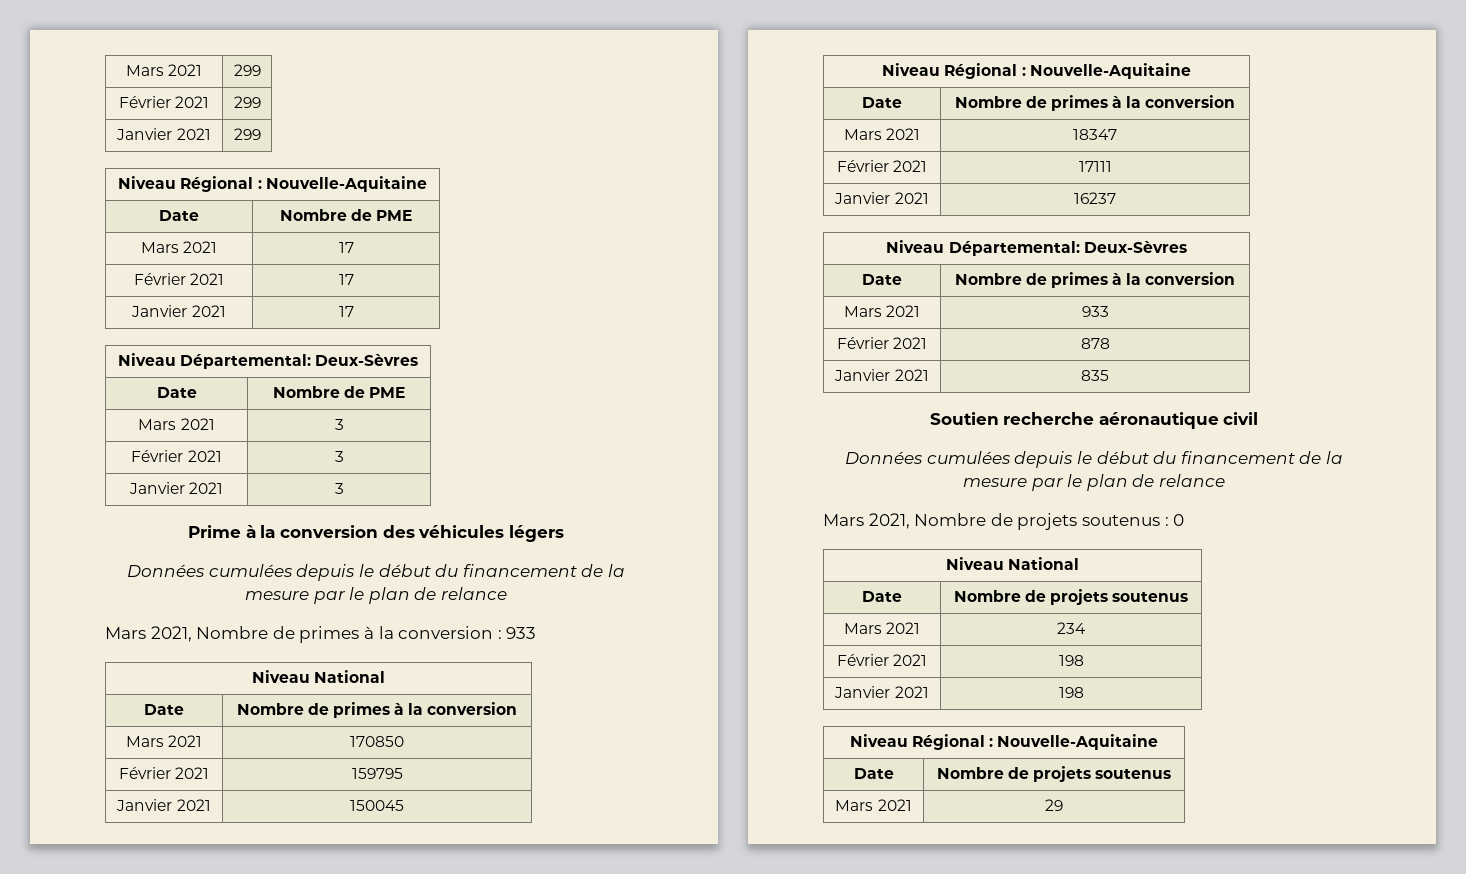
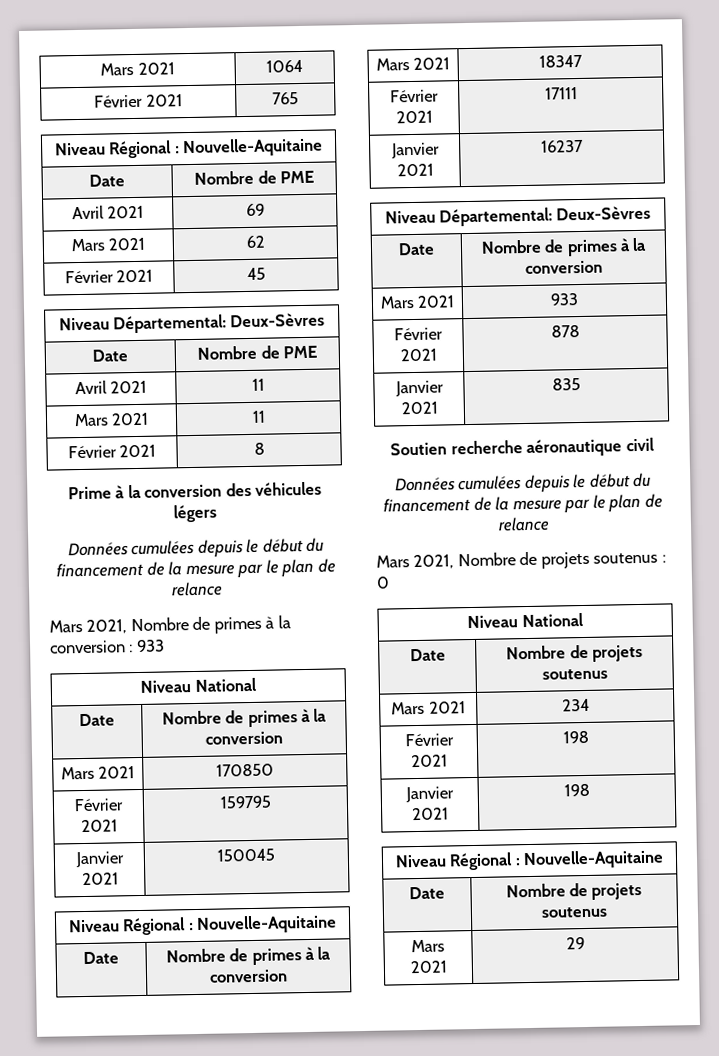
[125,64,203,76] [233,64,261,76] [118,96,210,108] [233,96,261,108] [116,128,211,140] [233,128,261,140] Mars 2021 | 299 // Février 2021 | 299 // Janvier 2021 | 299 -> [100,62,175,76] [266,59,303,73] [94,94,183,108] [272,92,299,105] Mars 2021 | 1064 // Février 2021 | 765
[140,241,218,253] [338,242,354,253] [133,273,225,285] [338,274,354,285] [131,305,226,317] [338,306,354,317] // Mars 2021 | 17 // Février 2021 | 17 // Janvier 2021 | 17 -> [71,205,145,220] [245,203,265,217] [70,237,146,252] [245,235,265,248] [64,269,154,284] [246,267,266,280] // Avril 2021 | 69 // Mars 2021 | 62 // Février 2021 | 45
[138,418,215,430] [334,419,344,430] [131,450,222,462] [334,451,344,462] [128,482,224,494] [334,483,344,494] // Mars 2021 | 3 // Février 2021 | 3 // Janvier 2021 | 3 -> [74,380,148,395] [251,378,265,391] [73,412,150,427] [251,410,266,423] [67,444,157,459] [253,442,265,455] // Avril 2021 | 11 // Mars 2021 | 11 // Février 2021 | 8

